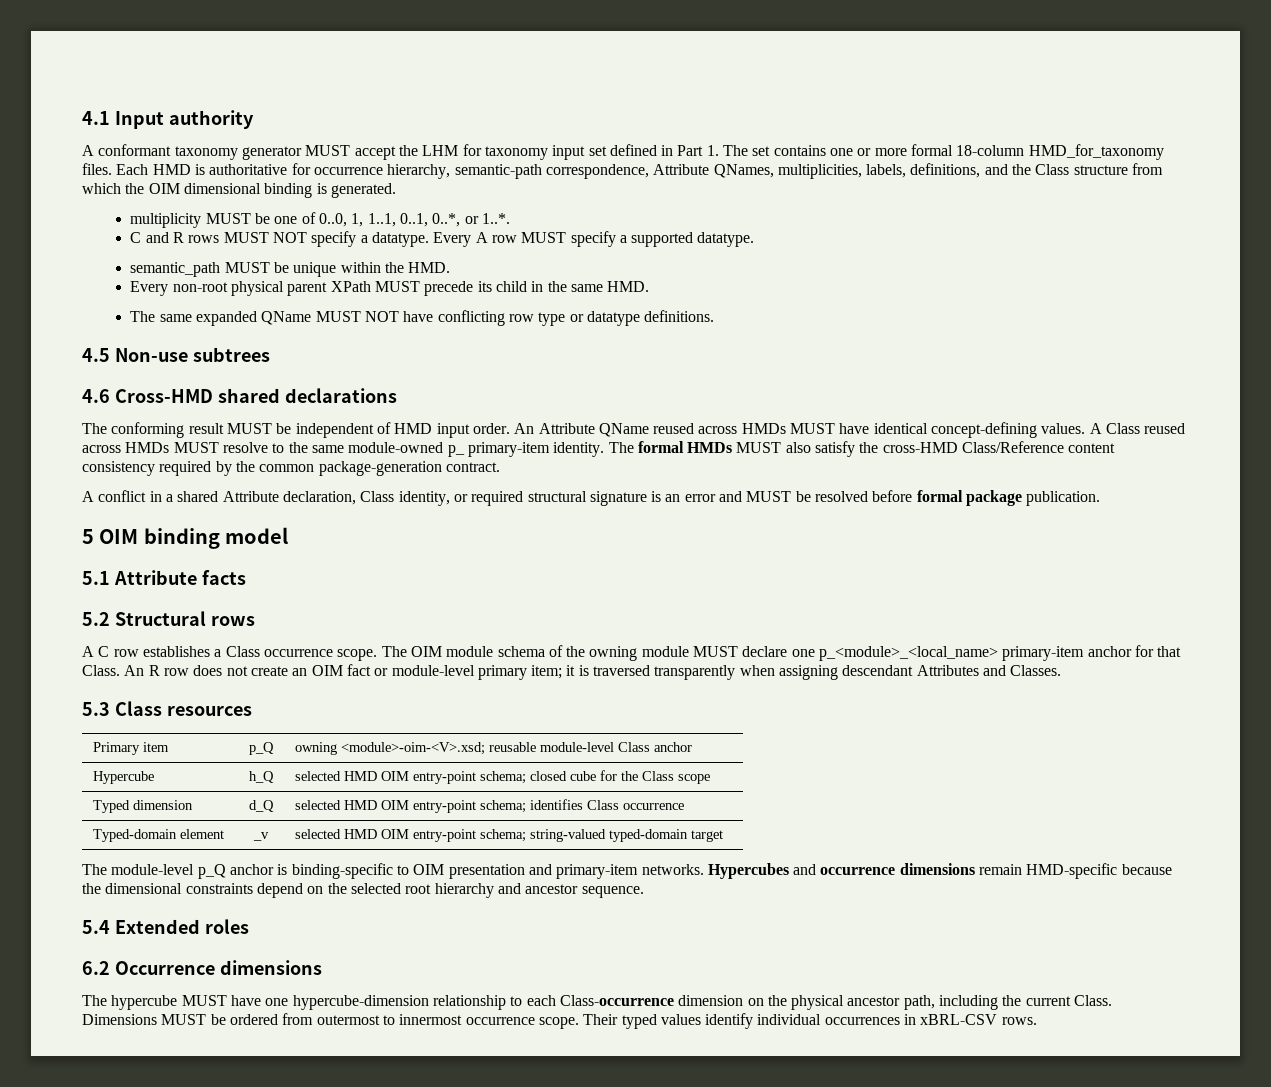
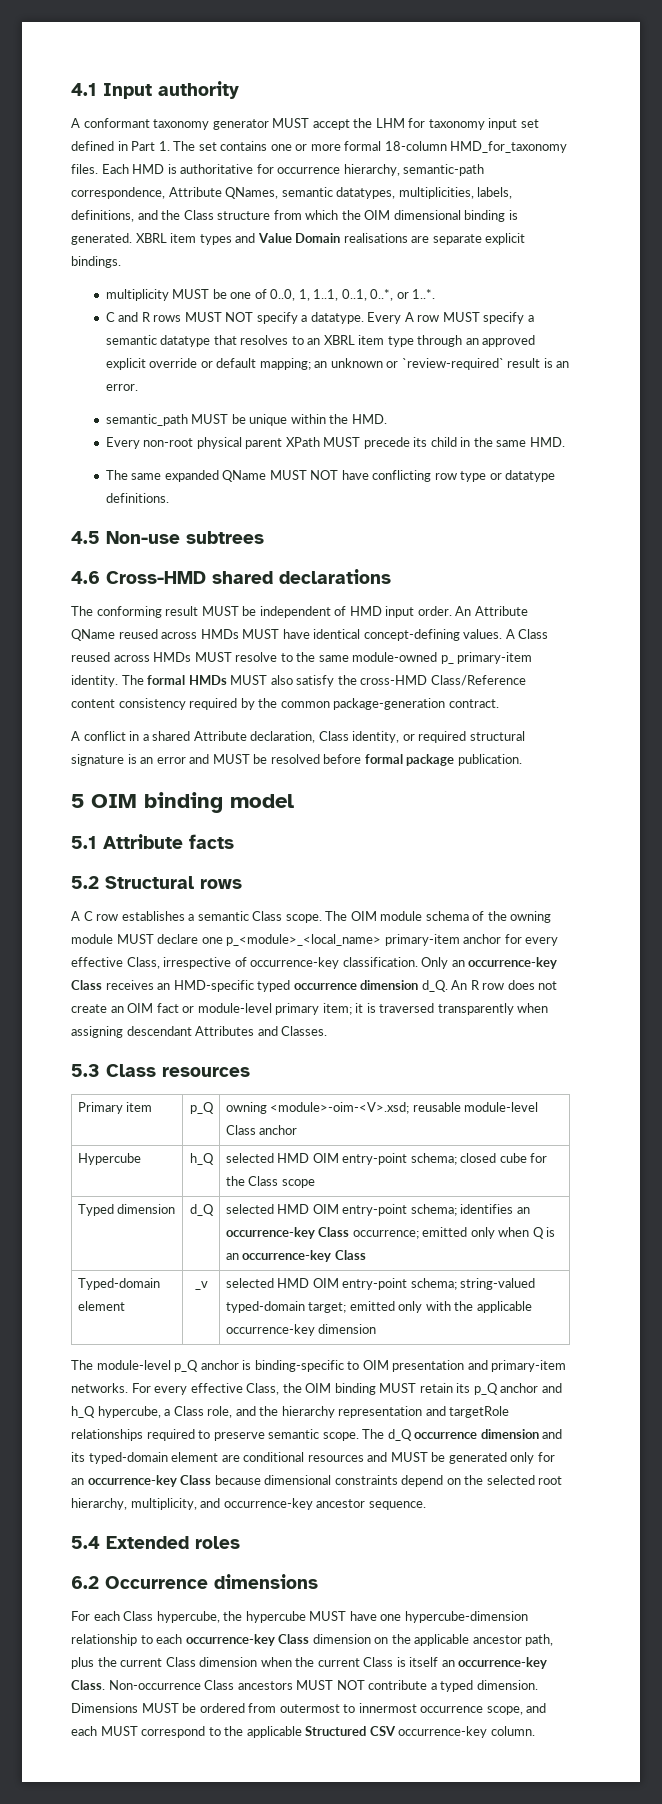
(774, 171) none -> [281,187,396,199] semantic datatypes,
(396, 190) none -> [135,233,526,245] [71,256,121,268] XBRL item types and Value Domain realisations are separate explicit bindings.
[631,232,755,247] supported datatype. -> [105,335,536,347] [105,358,570,370] [105,384,138,391] semantic datatype that resolves to an XBRL item type through an approved explicit override or default mapping; an unknown or `review-required` result is an error.
[225,646,333,657] Class occurrence -> [197,911,283,921] semantic Class
[1157,646,1182,657] [82,665,120,676] that Class. -> [525,937,559,946] [71,957,558,969] [71,980,448,992] every effective Class, irrespective of occurrence-key classification. Only an occurrence-key Class receives an HMD-specific typed occurrence dimension d_Q.
[587,800,685,810] Class occurrence -> [516,1207,530,1214] [225,1227,556,1239] [225,1250,366,1262] an occurrence-key Class occurrence; emitted only when Q is an occurrence-key Class
[691,830,724,842] target -> [308,1301,532,1313] [225,1324,377,1336] target; emitted only with the applicable occurrence-key dimension
[707,863,1172,879] [82,883,101,894] Hypercubes and occurrence dimensions remain HMD-specific because the -> [131,1383,562,1395] [71,1406,510,1418] [71,1429,563,1441] [71,1452,555,1464] [71,1475,261,1487] For every effective Class, the OIM binding MUST retain its p_Q anchor and h_Q hypercube, a Class role, and the hierarchy representation and targetRole relationships required to preserve semantic scope. The d_Q occurrence dimension and its typed-domain element are conditional resources and MUST be generated only for an occurrence-key Class because
[434,883,521,898] hierarchy and -> [71,1498,313,1510] hierarchy, multiplicity, and occurrence-key
[82,995,107,1006] The -> [71,1611,243,1623] For each Class hypercube, the
[559,995,674,1006] Class-occurrence -> [185,1634,310,1646] occurrence-key Class
[791,995,845,1010] physical -> [414,1634,470,1646] applicable
[939,995,1113,1010] including the current Class. -> [71,1657,548,1669] [71,1680,538,1692] plus the current Class dimension when the current Class is itself an occurrence-key Class. Non-occurrence Class ancestors MUST NOT contribute a typed dimension.
[538,1013,1037,1029] scope. Their typed values identify individual occurrences in xBRL-CSV rows. -> [486,1703,547,1715] [71,1726,535,1738] scope, and each MUST correspond to the applicable Structured CSV occurrence-key column.

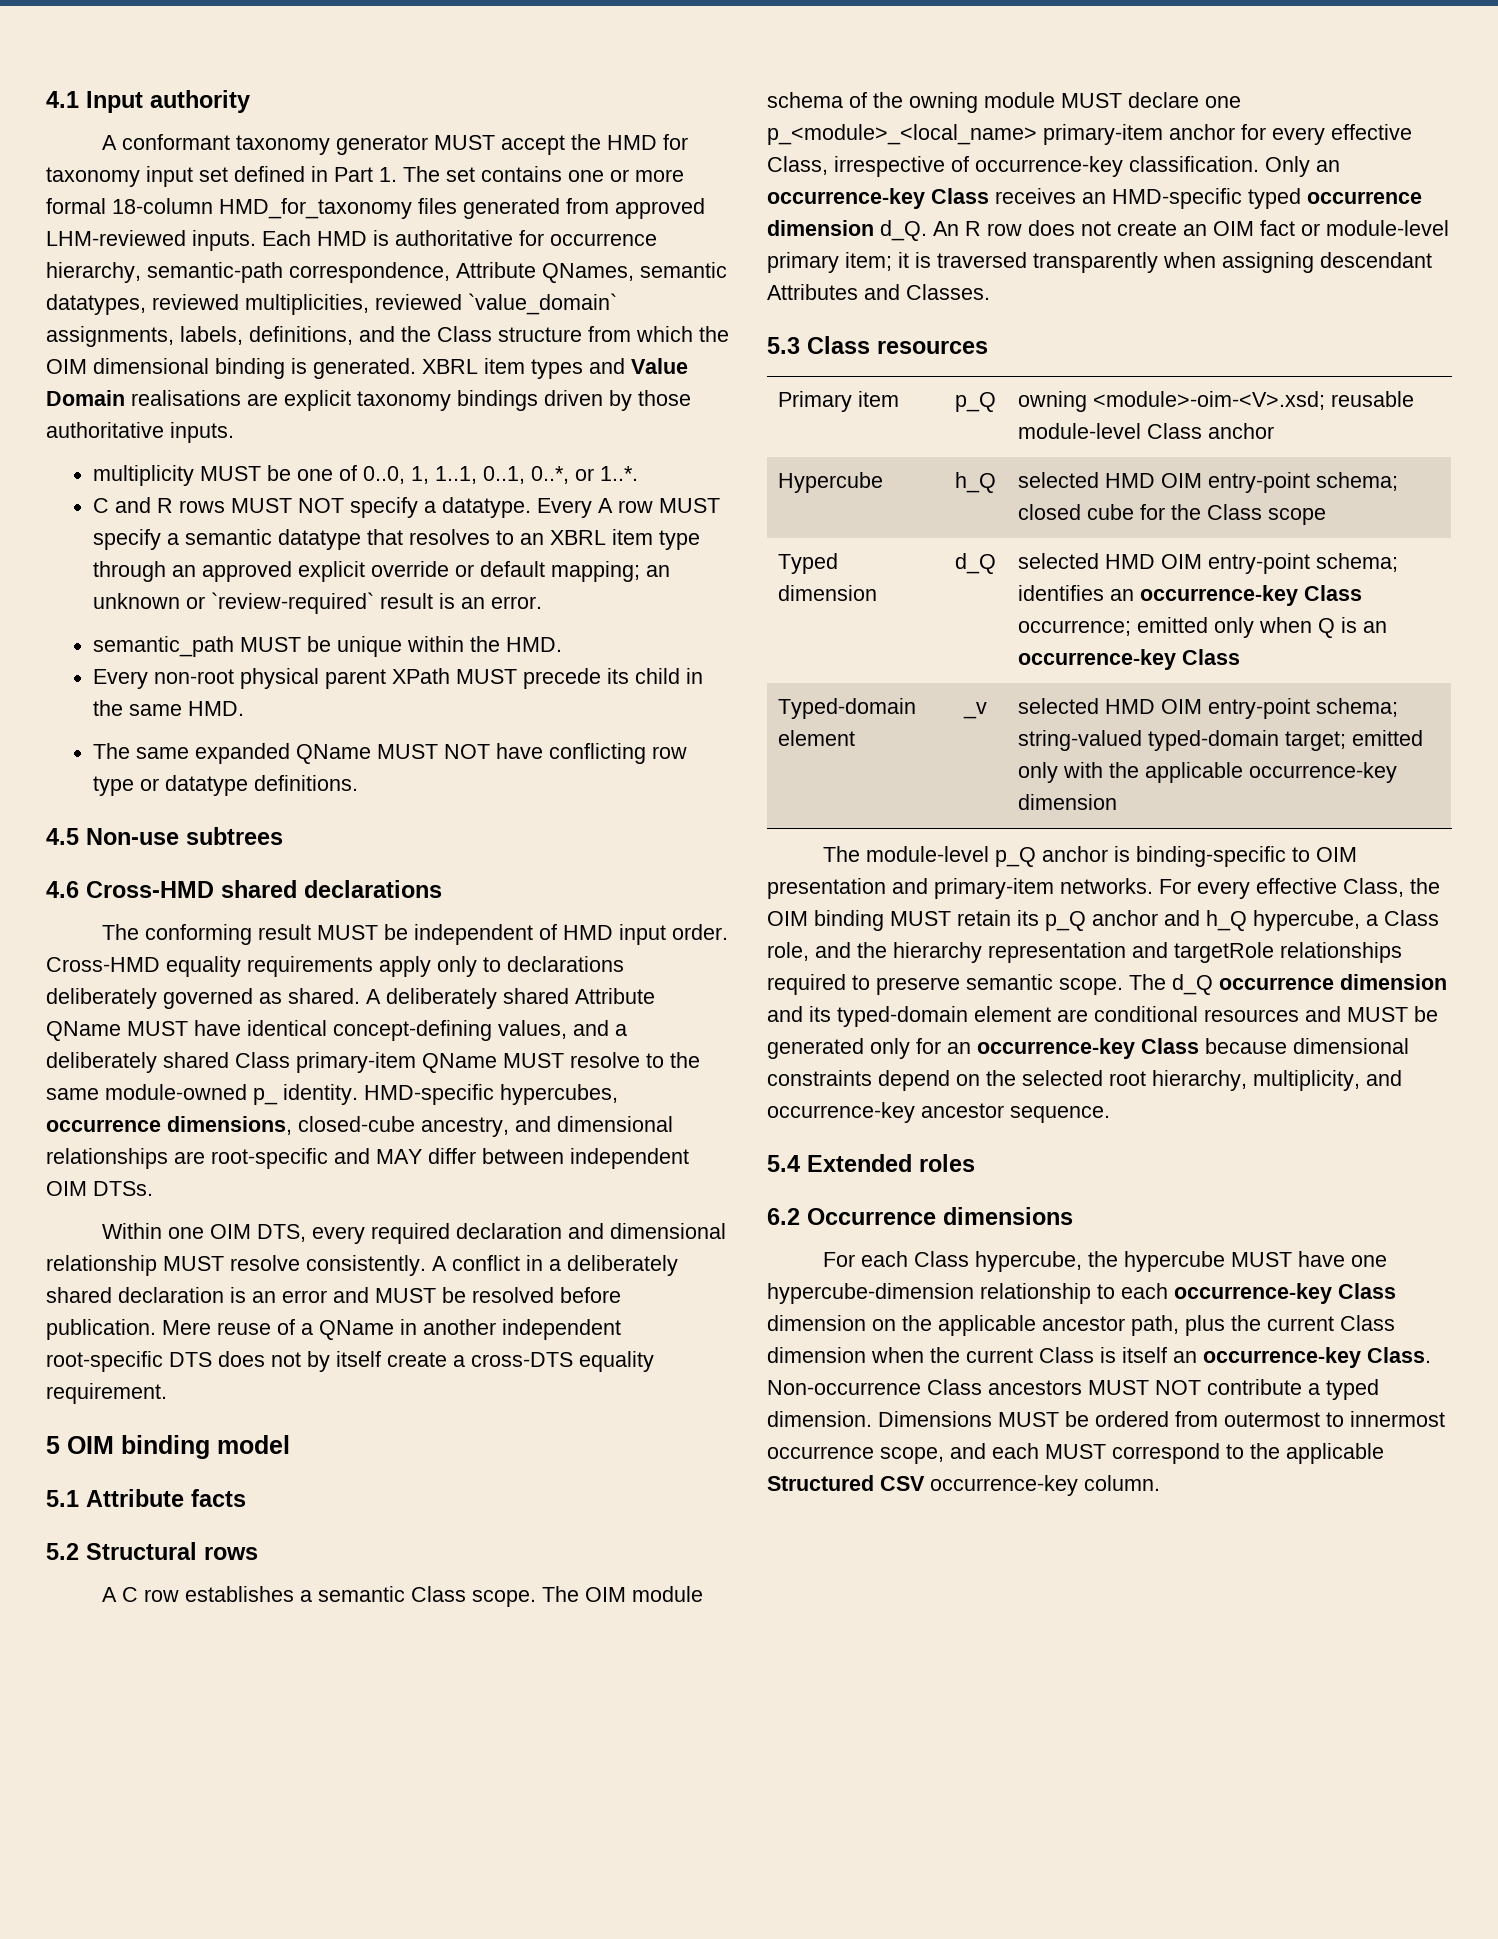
[375,118,405,128] LHM -> [606,135,657,150] HMD
[71,164,98,174] files. -> [418,198,705,219] [46,230,256,251] files generated from approved LHM-reviewed inputs.
[398,187,474,199] multiplicities, -> [152,293,617,315] [46,326,174,347] reviewed multiplicities, reviewed `value_domain` assignments,
[432,233,526,245] [71,256,121,268] separate explicit bindings. -> [284,390,691,411] [46,422,234,443] explicit taxonomy bindings driven by those authoritative inputs.
[455,606,528,616] [71,629,549,641] [71,652,192,662] An Attribute QName reused across HMDs MUST have identical concept-defining values. A Class reused across HMDs -> [46,956,624,977] [46,988,655,1009] [46,1020,627,1041] [46,1052,497,1073] Cross-HMD equality requirements apply only to declarations deliberately governed as shared. A deliberately shared Attribute QName MUST have identical concept-defining values, and a deliberately shared Class primary-item QName
[457,652,533,664] [71,675,526,687] [71,698,499,710] [71,731,525,743] [71,754,124,766] primary-item identity. The formal HMDs MUST also satisfy the cross-HMD Class/Reference content consistency required by the common package-generation contract. // A conflict in a shared Attribute declaration, Class identity, or required structural signature -> [283,1084,618,1105] [46,1116,673,1137] [46,1148,689,1169] [46,1181,153,1196] [101,1223,726,1244] [46,1255,678,1276] [46,1287,224,1303] identity. HMD-specific hypercubes, occurrence dimensions, closed-cube ancestry, and dimensional relationships are root-specific and MAY differ between independent OIM DTSs. // Within one OIM DTS, every required declaration and dimensional relationship MUST resolve consistently. A conflict in a deliberately shared declaration
[364,754,455,766] formal package -> (621, 1295) none
(522, 760) none -> [162,1319,621,1340] [46,1351,654,1372] [46,1383,167,1404] Mere reuse of a QName in another independent root-specific DTS does not by itself create a cross-DTS equality requirement.

